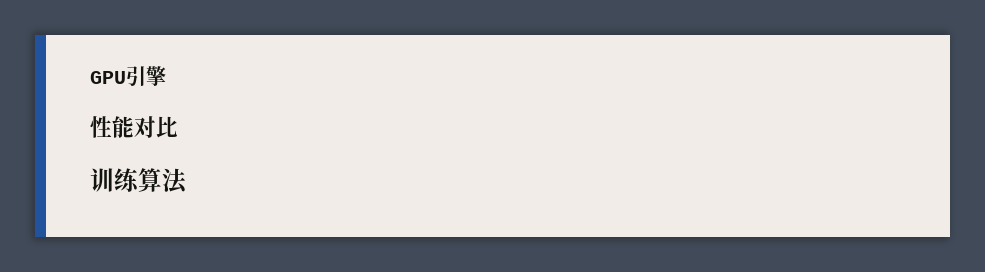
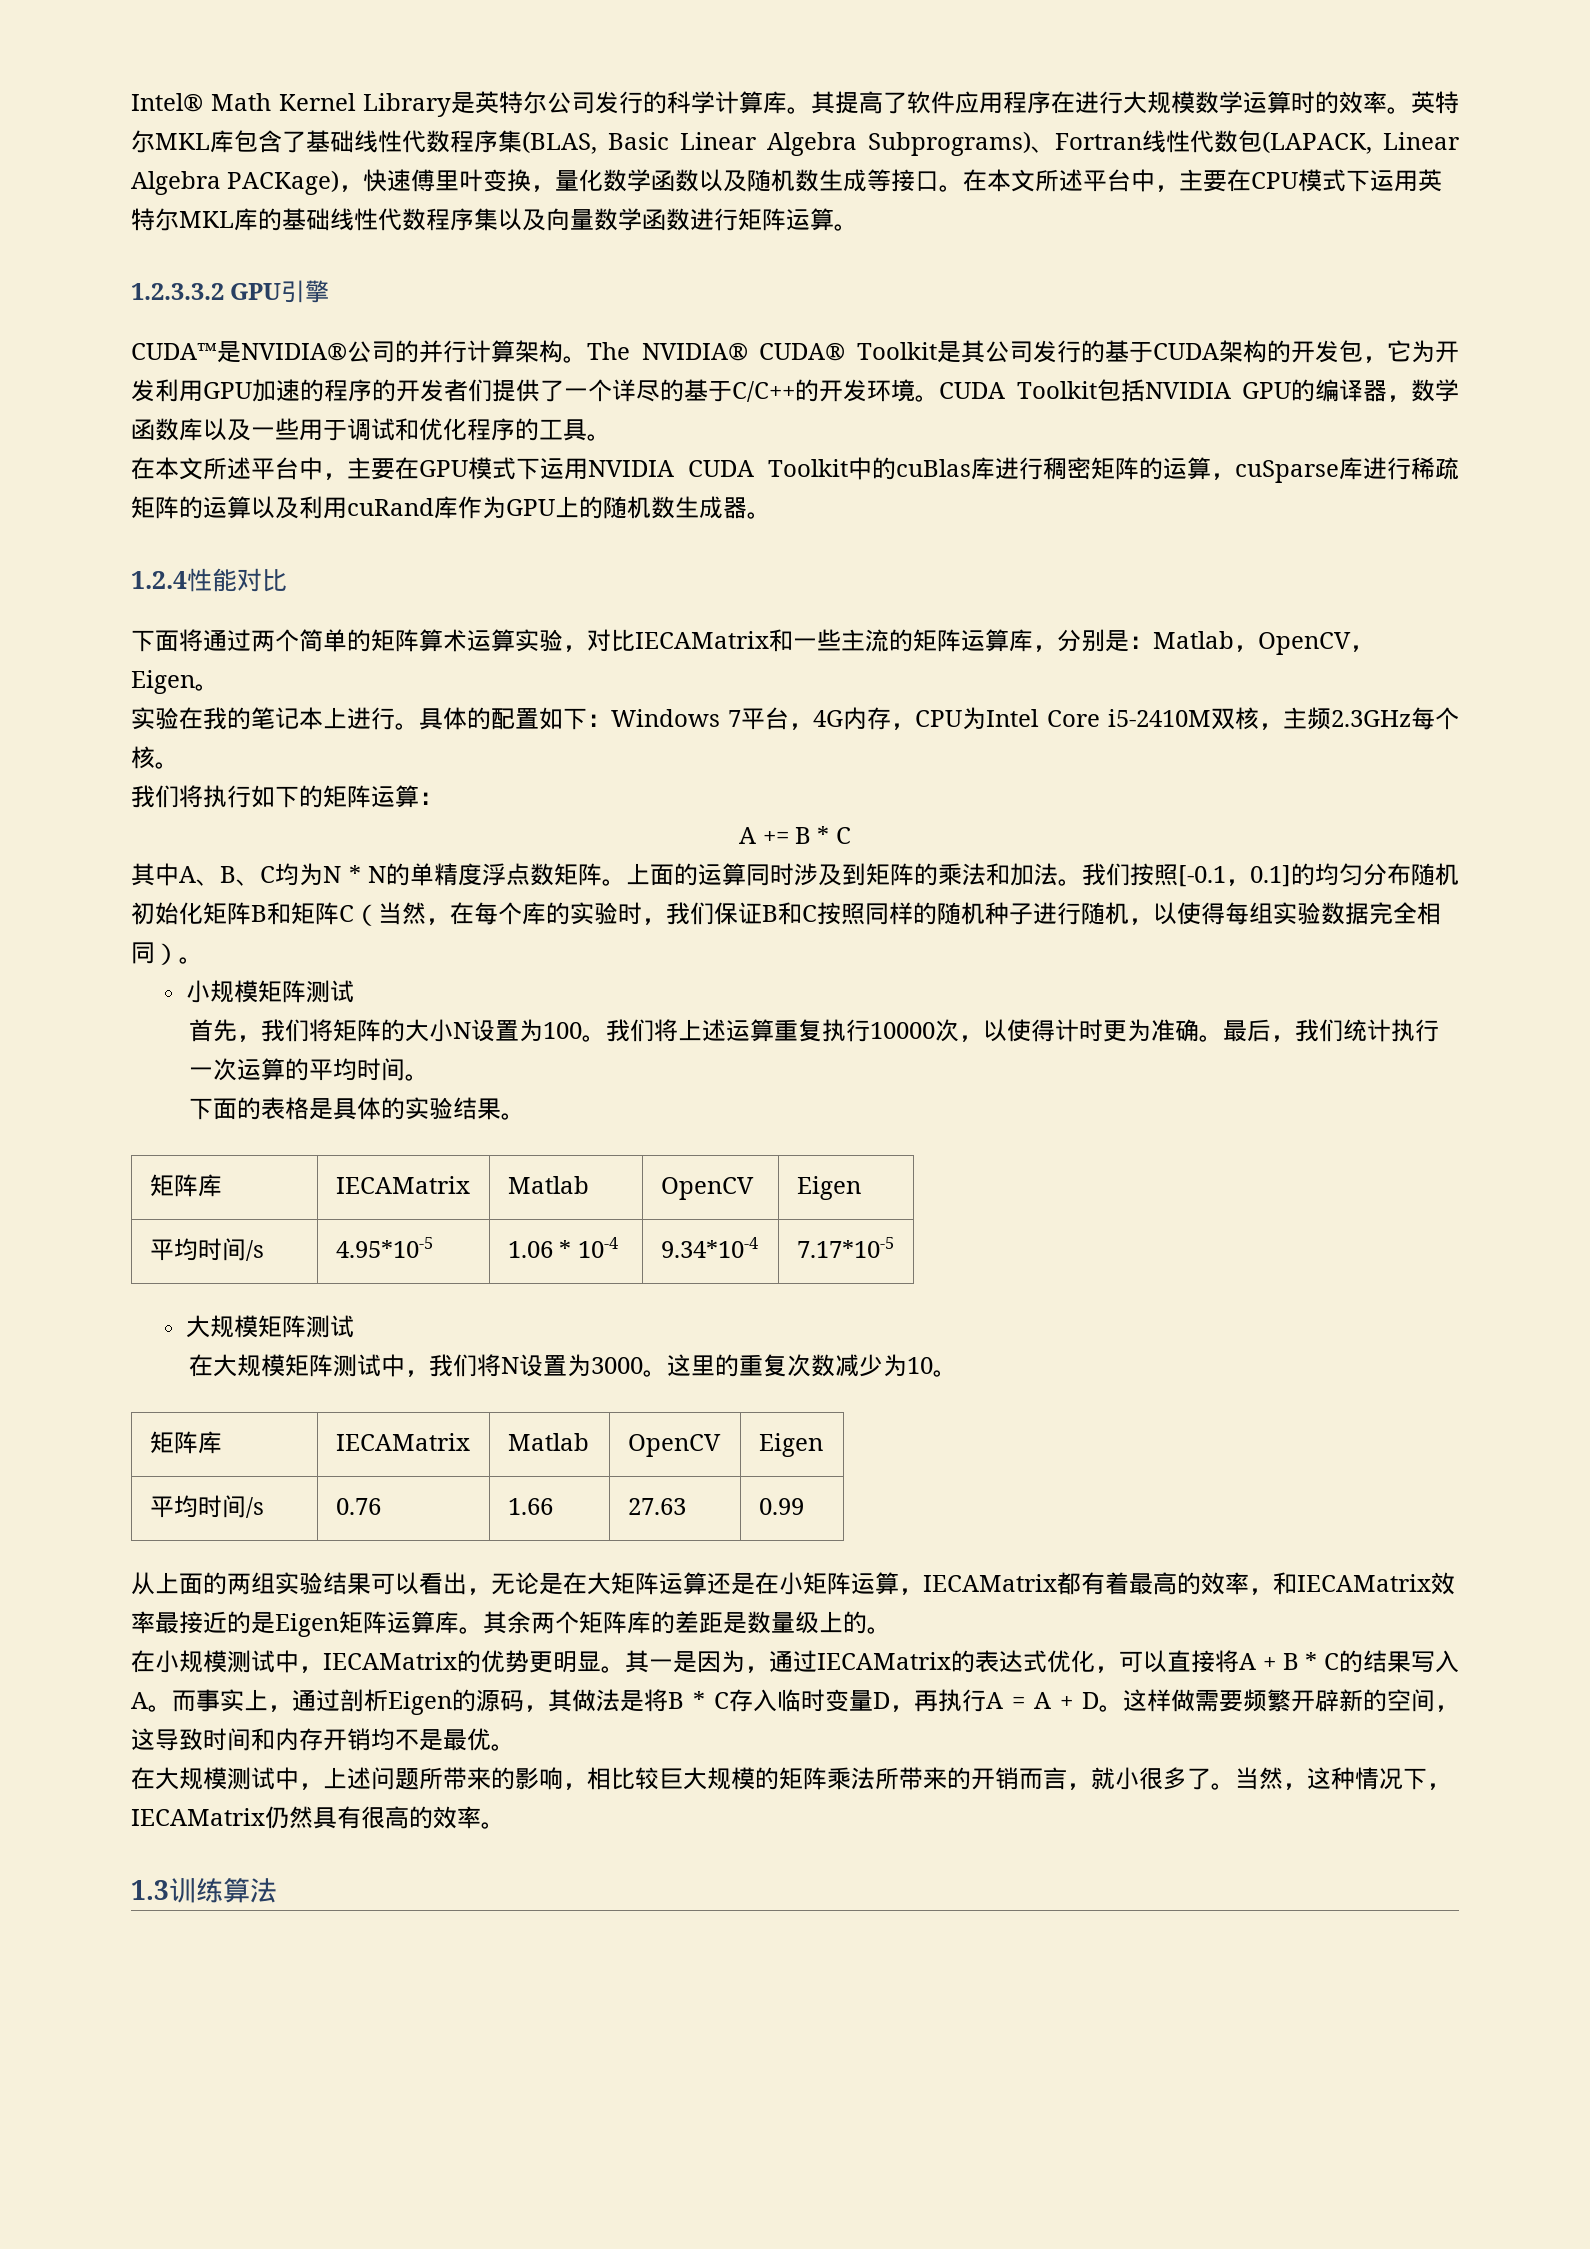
[90,66,166,87] [90,116,178,138] GPU引擎 // 性能对比 // -> [131,91,1459,117] [131,130,1459,156] [131,169,1443,195] [131,208,858,231] [131,280,330,303] [131,340,1459,363] [131,379,1459,402] [131,418,611,441] [131,457,1459,483] [131,496,771,519] [131,568,287,592] [131,629,1374,655] [131,670,219,694] [131,707,1459,730] [131,746,179,769] [131,785,443,808] [739,826,851,844] [131,863,1459,887] [131,902,1441,926] [131,942,203,965] [186,980,355,1003] [189,1019,1440,1042] [189,1058,430,1081] [189,1097,526,1120] [149,1174,222,1197] [335,1176,470,1194] [507,1176,589,1194] [660,1177,754,1200] [796,1176,861,1200] [149,1238,264,1261] [335,1237,433,1258] [507,1237,618,1258] [660,1237,758,1258] [796,1237,894,1258] [186,1315,355,1338] [189,1354,958,1377] [149,1431,222,1454] [335,1433,470,1451] [507,1433,589,1451] [627,1434,721,1457] [758,1433,823,1457] [149,1495,264,1518] [335,1498,381,1515] [507,1498,553,1515] [627,1498,686,1515] [758,1498,804,1515] [131,1572,1455,1595] [131,1611,891,1637] [131,1650,1459,1673] [131,1689,1459,1715] [131,1728,515,1751] [131,1767,1451,1790] [131,1806,505,1829] [131,1880,169,1900] Intel® Math Kernel Library是英特尔公司发行的科学计算库。其提高了软件应用程序在进行大规模数学运算时的效率。英特尔MKL库包含了基础线性代数程序集(BLAS, Basic Linear Algebra Subprograms)、Fortran线性代数包(LAPACK, Linear Algebra PACKage)，快速傅里叶变换，量化数学函数以及随机数生成等接口。在本文所述平台中，主要在CPU模式下运用英特尔MKL库的基础线性代数程序集以及向量数学函数进行矩阵运算。 // 1.2.3.3.2 GPU引擎 // CUDA™是NVIDIA®公司的并行计算架构。The NVIDIA® CUDA® Toolkit是其公司发行的基于CUDA架构的开发包，它为开发利用GPU加速的程序的开发者们提供了一个详尽的基于C/C++的开发环境。CUDA Toolkit包括NVIDIA GPU的编译器，数学函数库以及一些用于调试和优化程序的工具。 // 在本文所述平台中，主要在GPU模式下运用NVIDIA CUDA Toolkit中的cuBlas库进行稠密矩阵的运算，cuSparse库进行稀疏矩阵的运算以及利用cuRand库作为GPU上的随机数生成器。 // 1.2.4性能对比 // 下面将通过两个简单的矩阵算术运算实验，对比IECAMatrix和一些主流的矩阵运算库，分别是：Matlab，OpenCV，Eigen。 // 实验在我的笔记本上进行。具体的配置如下：Windows 7平台，4G内存，CPU为Intel Core i5-2410M双核，主频2.3GHz每个核。 // 我们将执行如下的矩阵运算： // A += B * C // 其中A、B、C均为N * N的单精度浮点数矩阵。上面的运算同时涉及到矩阵的乘法和加法。我们按照[-0.1，0.1]的均匀分布随机初始化矩阵B和矩阵C（当然，在每个库的实验时，我们保证B和C按照同样的随机种子进行随机，以使得每组实验数据完全相同）。 // 小规模矩阵测试 // 首先，我们将矩阵的大小N设置为100。我们将上述运算重复执行10000次，以使得计时更为准确。最后，我们统计执行一次运算的平均时间。 // 下面的表格是具体的实验结果。 // 矩阵库 | IECAMatrix | Matlab | OpenCV | Eigen // 平均时间/s | 4.95*10-5 | 1.06 * 10-4 | 9.34*10-4 | 7.17*10-5 // 大规模矩阵测试 // 在大规模矩阵测试中，我们将N设置为3000。这里的重复次数减少为10。 // 矩阵库 | IECAMatrix | Matlab | OpenCV | Eigen // 平均时间/s | 0.76 | 1.66 | 27.63 | 0.99 // 从上面的两组实验结果可以看出，无论是在大矩阵运算还是在小矩阵运算，IECAMatrix都有着最高的效率，和IECAMatrix效率最接近的是Eigen矩阵运算库。其余两个矩阵库的差距是数量级上的。 // 在小规模测试中，IECAMatrix的优势更明显。其一是因为，通过IECAMatrix的表达式优化，可以直接将A + B * C的结果写入A。而事实上，通过剖析Eigen的源码，其做法是将B * C存入临时变量D，再执行A = A + D。这样做需要频繁开辟新的空间，这导致时间和内存开销均不是最优。 // 在大规模测试中，上述问题所带来的影响，相比较巨大规模的矩阵乘法所带来的开销而言，就小很多了。当然，这种情况下，IECAMatrix仍然具有很高的效率。 // 1.3

